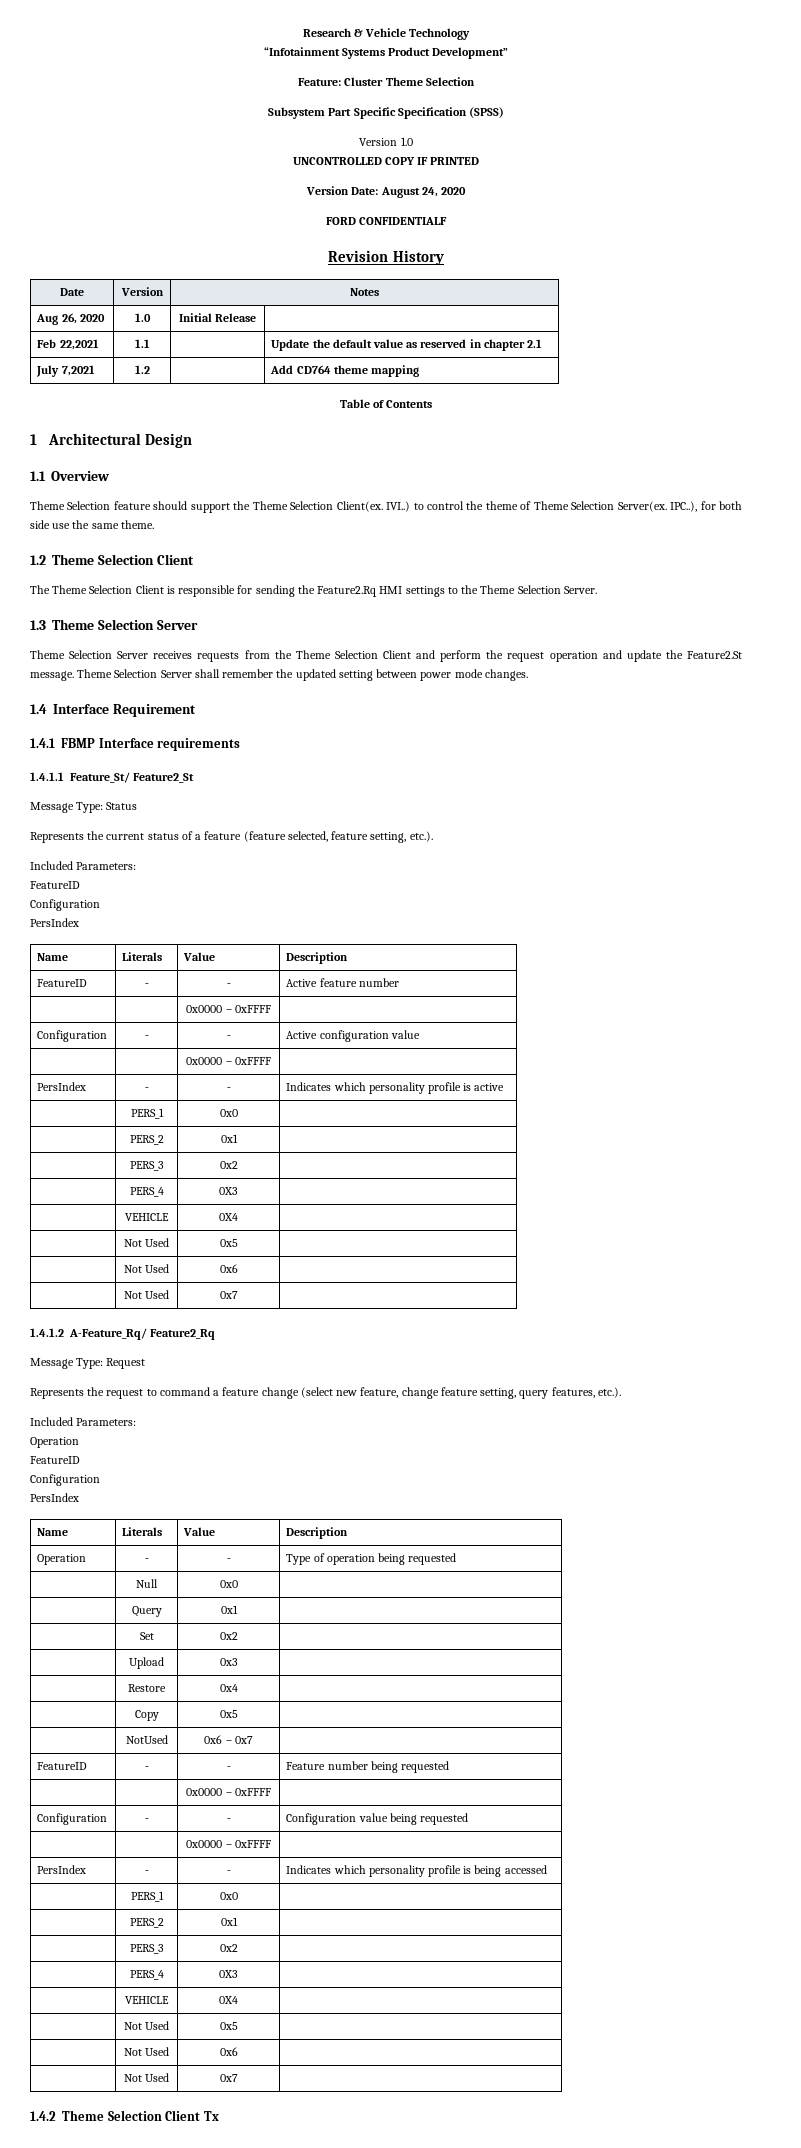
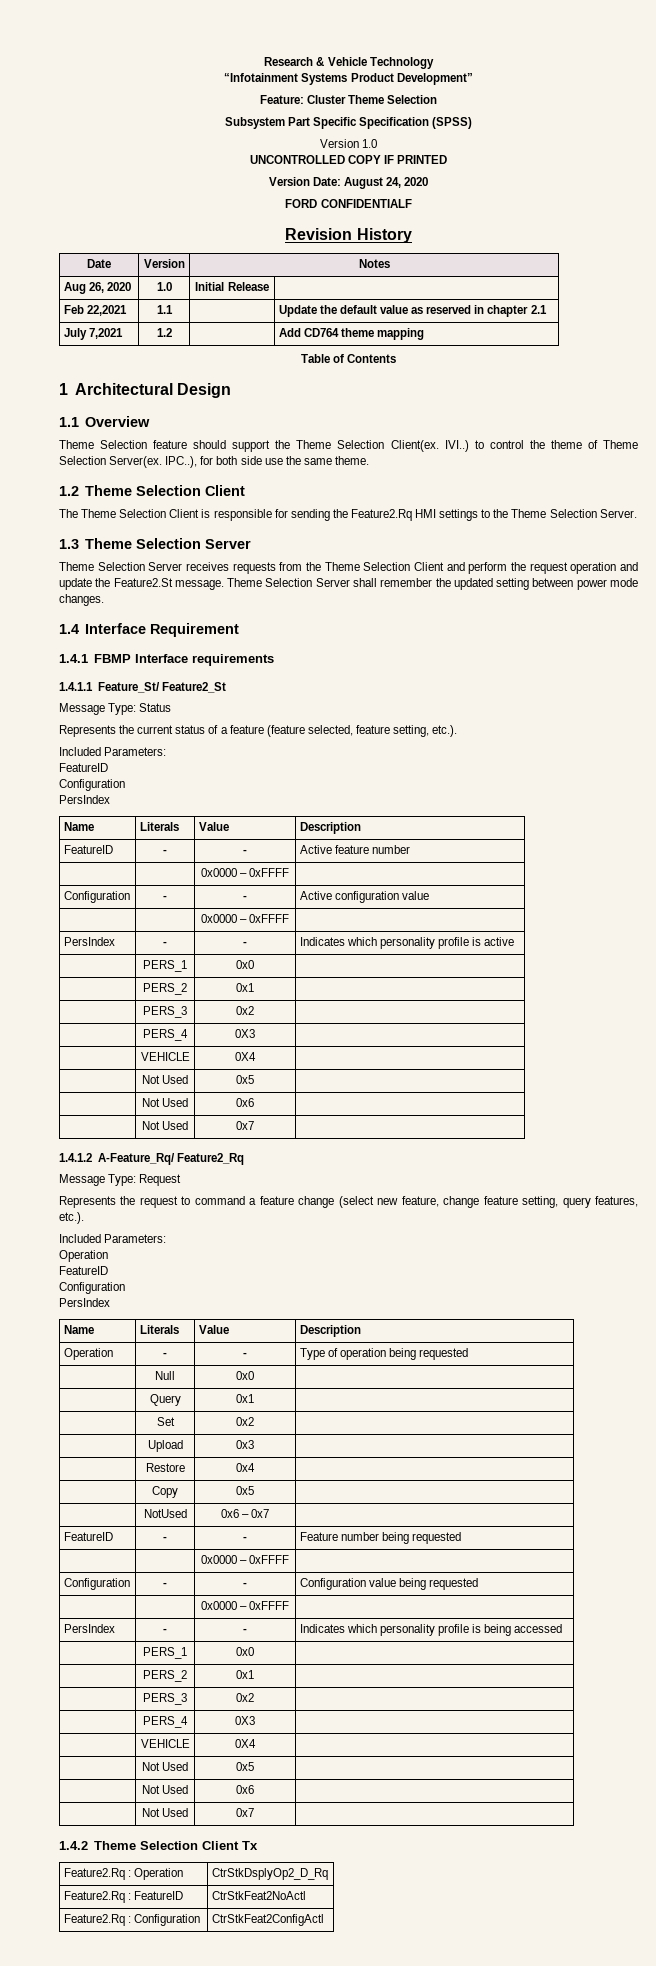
(219, 2116) none -> [63,1868,183,1880] [211,1868,328,1880] [63,1891,183,1903] [211,1891,306,1900] [63,1914,200,1926] [211,1914,324,1926] // Feature2.Rq : Operation | CtrStkDsplyOp2_D_Rq // Feature2.Rq : FeatureID | CtrStkFeat2NoActl // Feature2.Rq : Configuration | CtrStkFeat2ConfigActl

